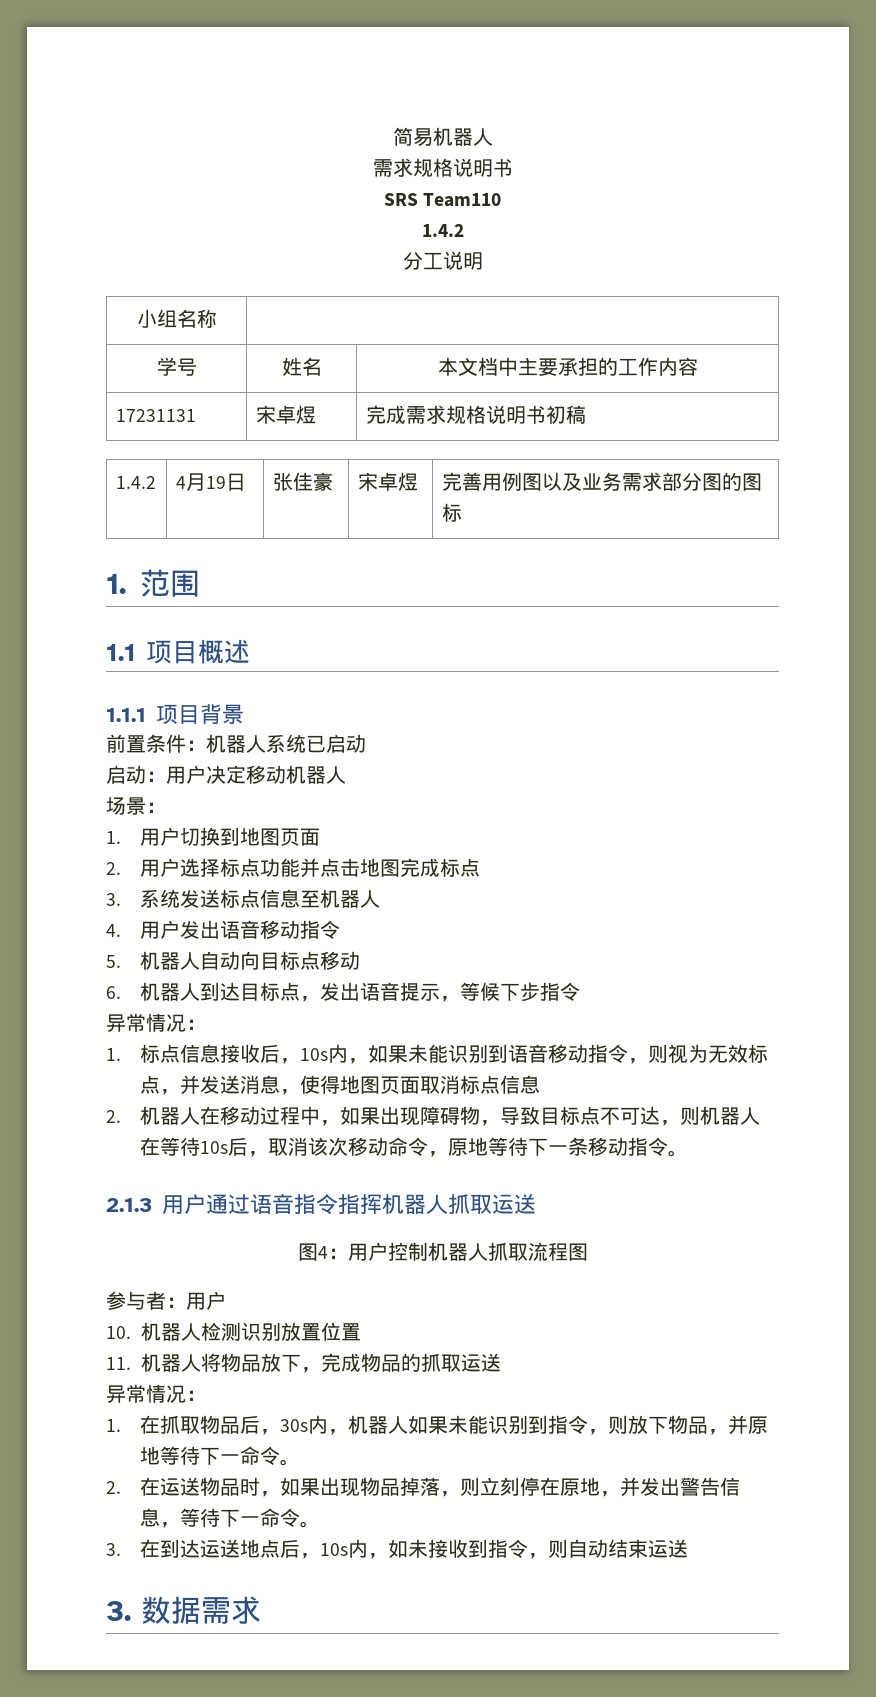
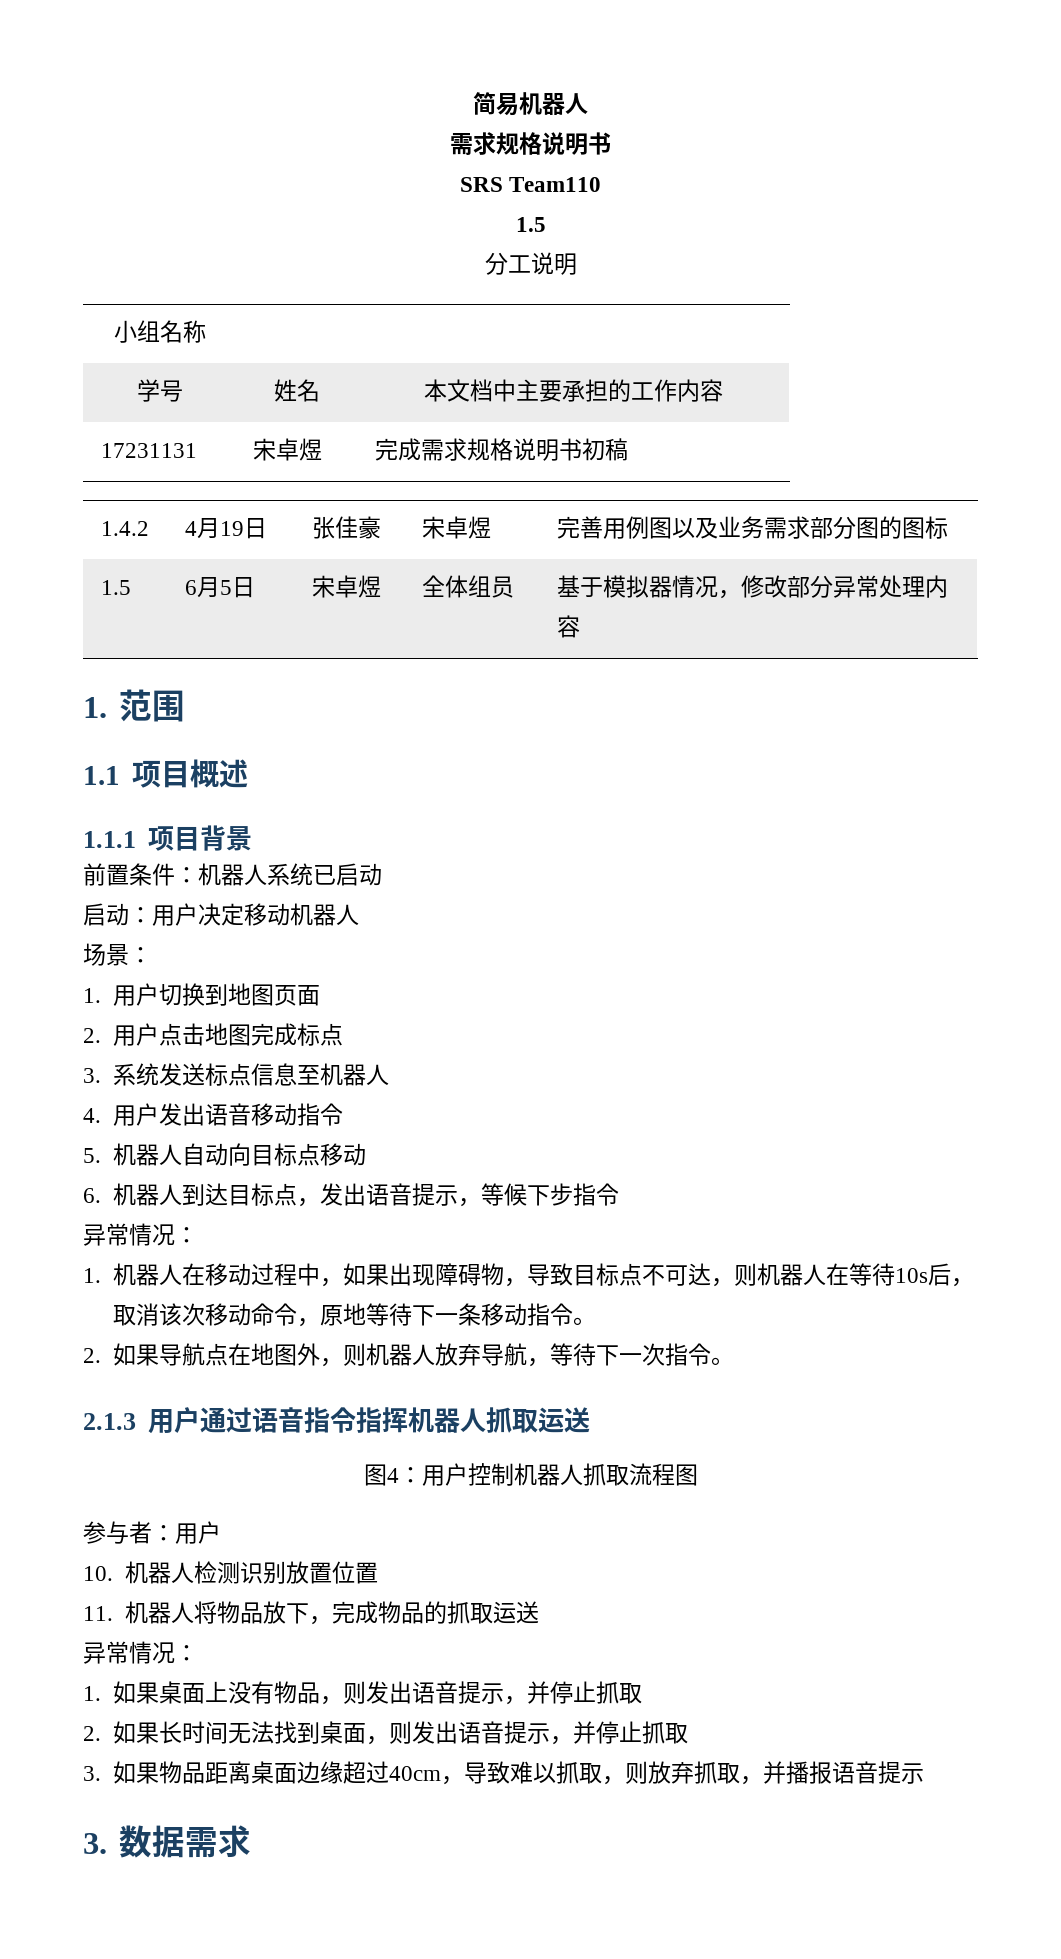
[421,224,464,237] 1.4.2 -> [515,217,546,232] 1.5
(462, 512) none -> [100,580,131,595] [184,577,255,598] [311,575,381,598] [421,575,514,598] [556,575,948,599] [556,615,580,638] // 1.5 | 6月5日 | 宋卓煜 | 全体组员 | 基于模拟器情况，修改部分异常处理内容
[179,858,320,878] 选择标点功能并 -> (159, 1034) none
[139,1044,768,1064] [139,1075,540,1095] [106,1110,121,1123] 标点信息接收后，10s内，如果未能识别到语音移动指令，则视为无效标点，并发送消息，使得地图页面取消标点信息 // 2. -> (101, 1275) none
(688, 1153) none -> [83,1343,734,1367] // 2.如果导航点在地图外，则机器人放弃导航，等待下一次指令。
[139,1415,768,1435] [139,1446,300,1466] [106,1477,740,1497] [139,1508,320,1528] [106,1539,688,1559] 在抓取物品后，30s内，机器人如果未能识别到指令，则放下物品，并原地等待下一命令。 // 2.在运送物品时，如果出现物品掉落，则立刻停在原地，并发出警告信息，等待下一命令。 // 3.在到达运送地点后，10s内，如未接收到指令，则自动结束运送 -> [112,1681,642,1705] [83,1721,688,1745] [83,1761,924,1785] 如果桌面上没有物品，则发出语音提示，并停止抓取 // 2.如果长时间无法找到桌面，则发出语音提示，并停止抓取 // 3.如果物品距离桌面边缘超过40cm，导致难以抓取，则放弃抓取，并播报语音提示

